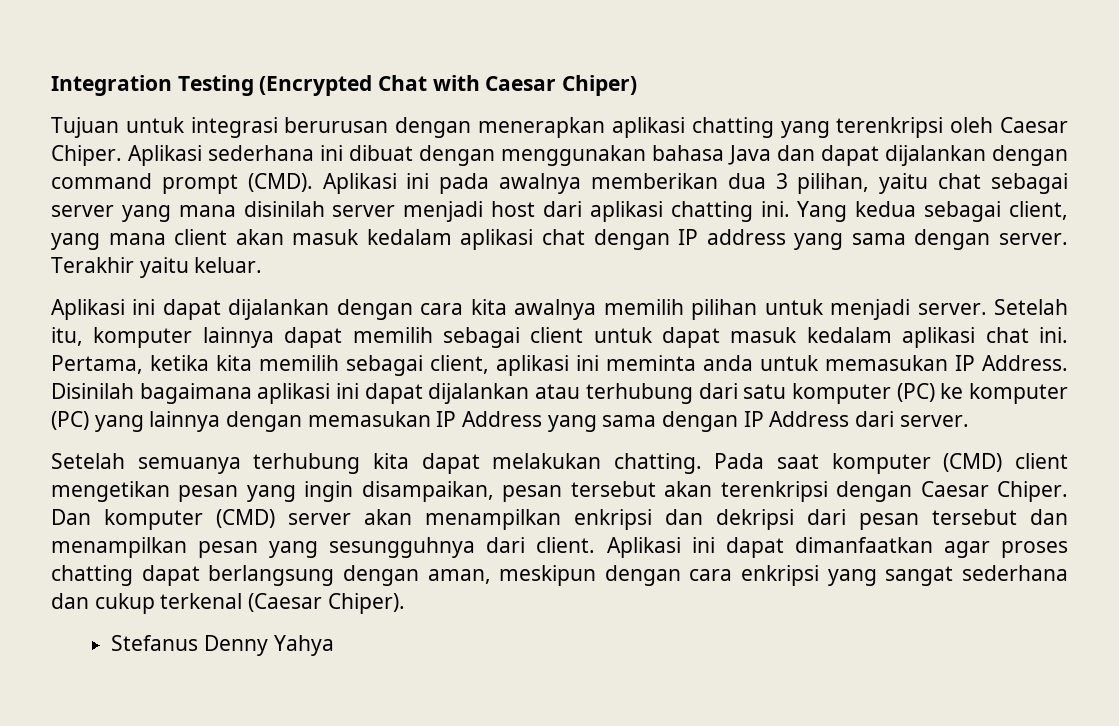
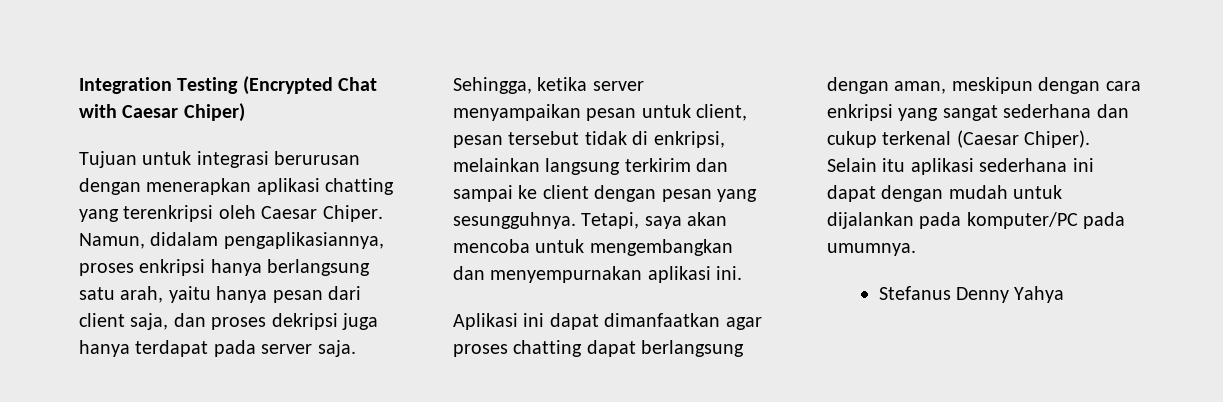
[128,145,1068,166] [51,173,1068,194] [51,201,1068,222] [51,229,1068,250] [51,257,263,278] [51,299,1068,320] [51,327,1068,348] [51,355,1068,376] [51,383,1069,404] [51,411,969,432] [51,453,1068,474] [51,481,1068,502] [51,509,1068,530] [51,537,596,558] Aplikasi sederhana ini dibuat dengan menggunakan bahasa Java dan dapat dijalankan dengan command prompt (CMD). Aplikasi ini pada awalnya memberikan dua 3 pilihan, yaitu chat sebagai server yang mana disinilah server menjadi host dari aplikasi chatting ini. Yang kedua sebagai client, yang mana client akan masuk kedalam aplikasi chat dengan IP address yang sama dengan server. Terakhir yaitu keluar. // Aplikasi ini dapat dijalankan dengan cara kita awalnya memilih pilihan untuk menjadi server. Setelah itu, komputer lainnya dapat memilih sebagai client untuk dapat masuk kedalam aplikasi chat ini. Pertama, ketika kita memilih sebagai client, aplikasi ini meminta anda untuk memasukan IP Address. Disinilah bagaimana aplikasi ini dapat dijalankan atau terhubung dari satu komputer (PC) ke komputer (PC) yang lainnya dengan memasukan IP Address yang sama dengan IP Address dari server. // Setelah semuanya terhubung kita dapat melakukan chatting. Pada saat komputer (CMD) client mengetikan pesan yang ingin disampaikan, pesan tersebut akan terenkripsi dengan Caesar Chiper. Dan komputer (CMD) server akan menampilkan enkripsi dan dekripsi dari pesan tersebut dan menampilkan pesan yang sesungguhnya dari client. -> [79,232,384,249] [79,259,371,276] [79,286,361,303] [79,313,378,330] [79,340,356,357] [453,77,644,94] [453,104,748,121] [453,131,725,148] [453,158,729,175] [453,185,757,202] [453,212,728,229] [453,239,733,256] [453,266,743,283] Namun, didalam pengaplikasiannya, proses enkripsi hanya berlangsung satu arah, yaitu hanya pesan dari client saja, dan proses dekripsi juga hanya terdapat pada server saja. Sehingga, ketika server menyampaikan pesan untuk client, pesan tersebut tidak di enkripsi, melainkan langsung terkirim dan sampai ke client dengan pesan yang sesungguhnya. Tetapi, saya akan mencoba untuk mengembangkan dan menyempurnakan aplikasi ini. //
(405, 603) none -> [827,158,1094,175] [827,185,1063,202] [827,212,1126,229] [827,243,916,256] Selain itu aplikasi sederhana ini dapat dengan mudah untuk dijalankan pada komputer/PC pada umumnya.

